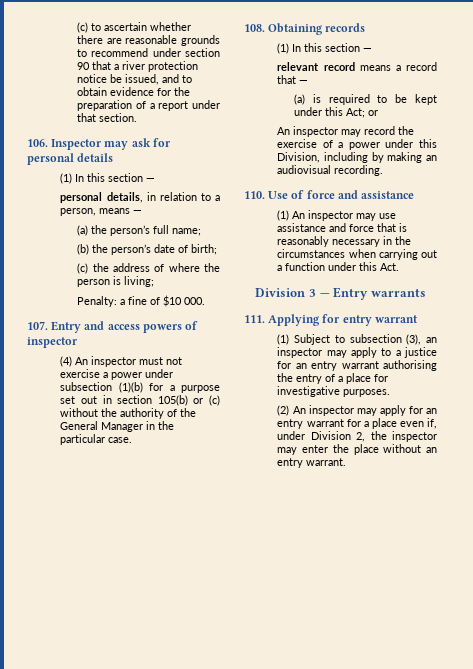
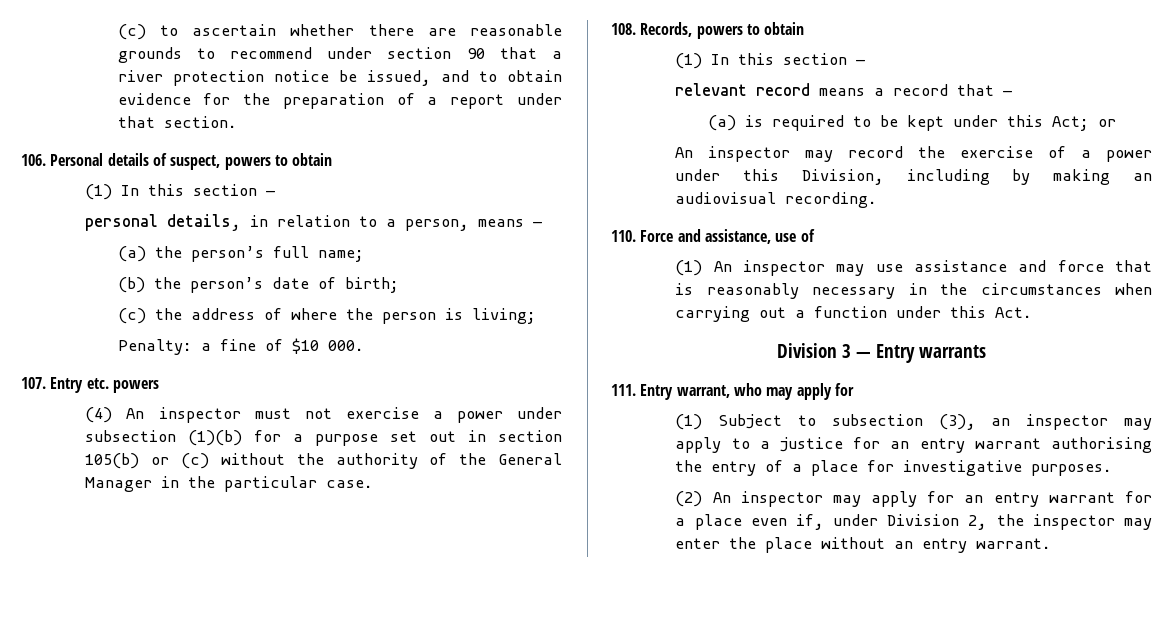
[51,138,170,150] [27,153,114,165] Inspector may ask for personal details -> [50,153,333,170] Personal details of suspect, powers to obtain
[84,321,199,333] [27,337,77,348] and access powers of inspector -> [86,378,159,393] etc. powers
[268,23,366,35] Obtaining records -> [640,22,805,39] Records, powers to obtain
[268,190,415,199] Use of force and assistance -> [640,229,815,244] Force and assistance, use of
[268,314,418,326] Applying for entry warrant -> [640,383,854,400] Entry warrant, who may apply for

